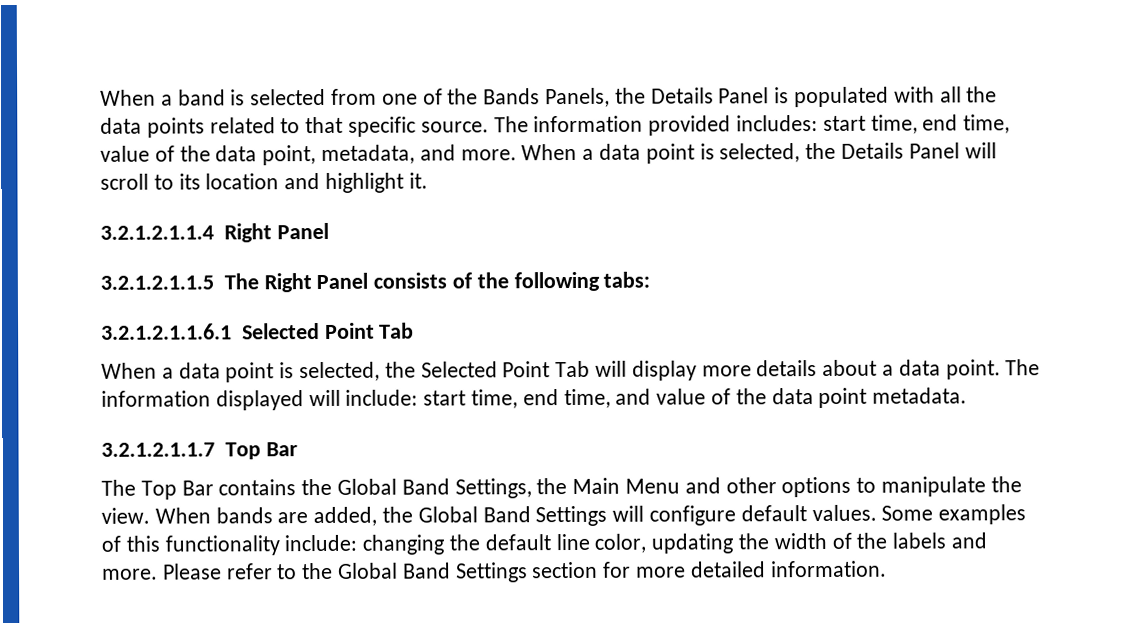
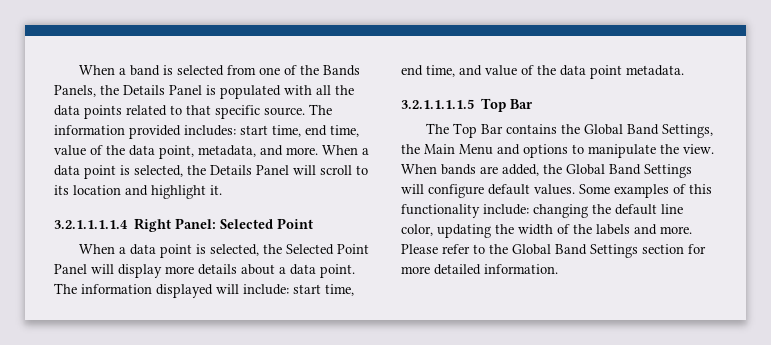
[100,222,329,243] [100,271,651,293] [101,322,415,340] 3.2.1.2.1.1.4 Right Panel // 3.2.1.2.1.1.5 The Right Panel consists of the following tabs: // 3.2.1.2.1.1.6.1 Selected Point Tab -> [54,218,314,232] 3.2.1.1.1.1.4 Right Panel: Selected Point
[555,360,591,378] Tab -> [54,264,87,274] Panel
[101,442,215,457] 3.2.1.2.1.1.7 -> [401,99,474,109] 3.2.1.1.1.1.5
[725,477,777,494] other -> (520, 149) none

